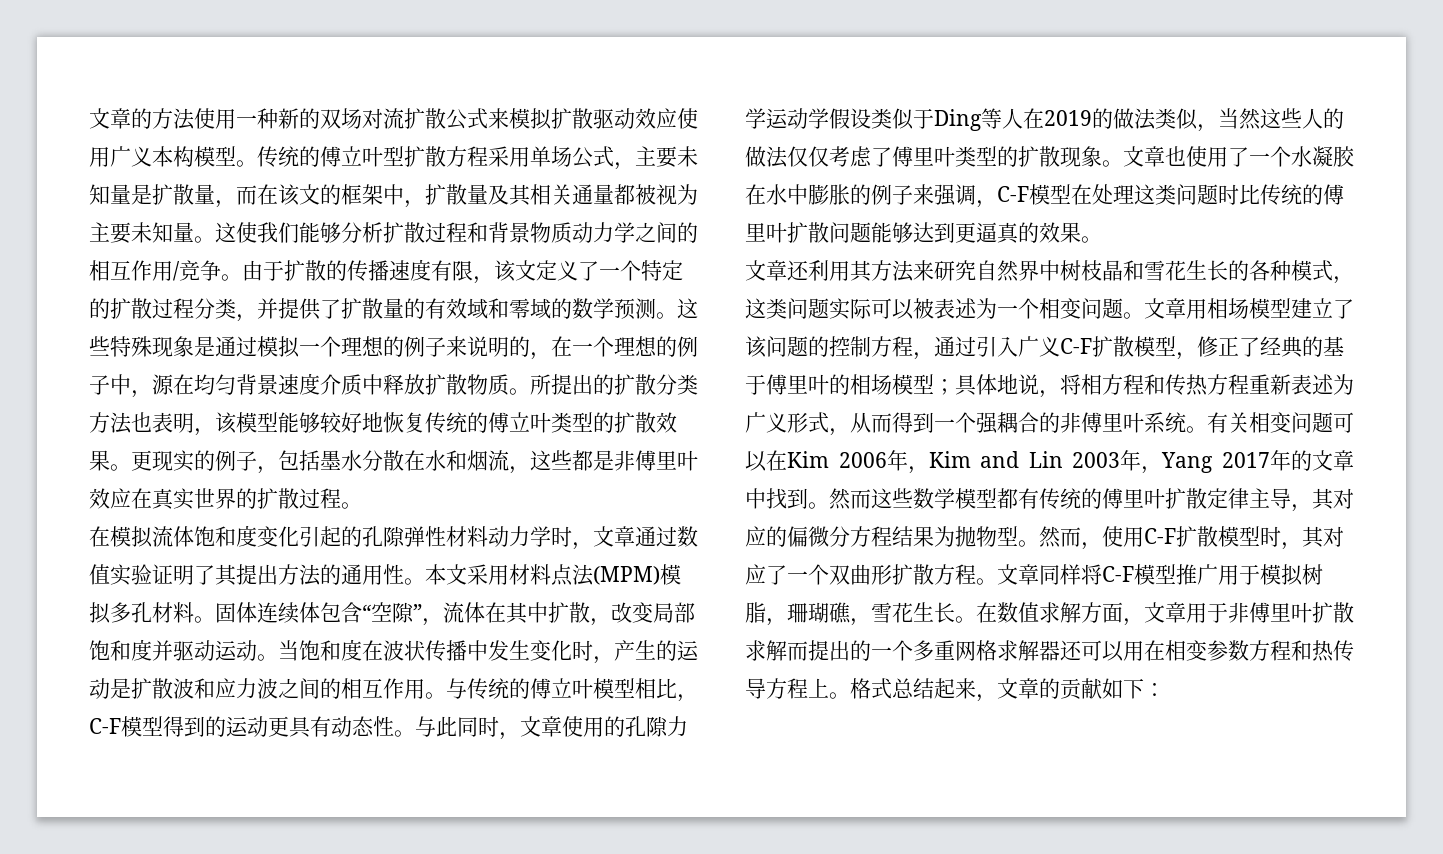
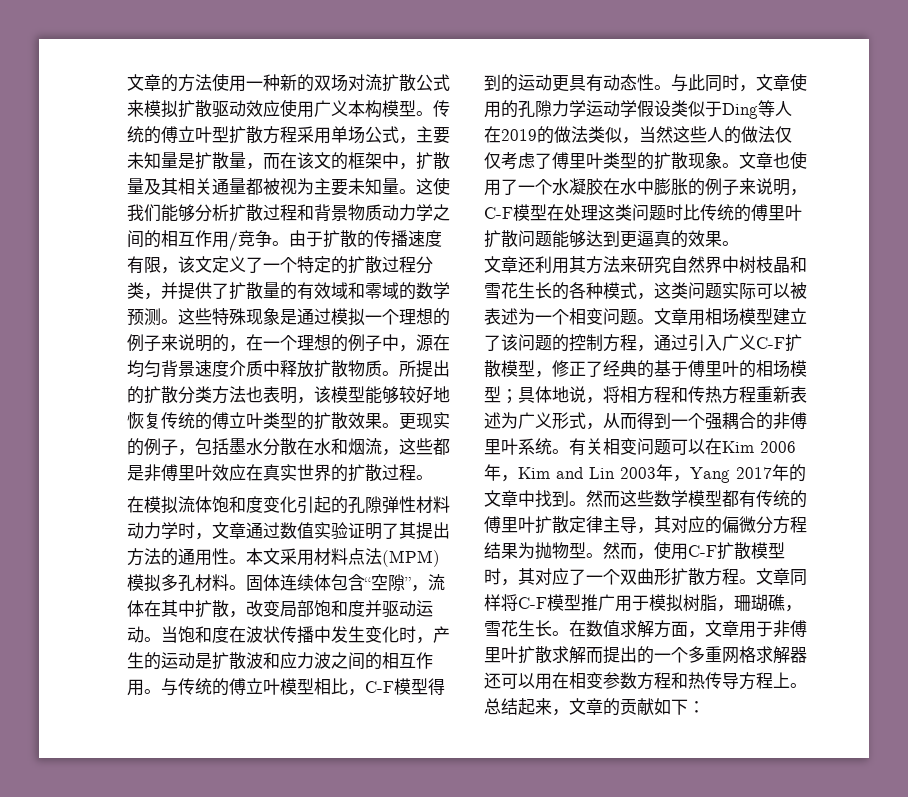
[934,184,976,206] 强调 -> [756,178,790,196] 说明
[850,678,892,699] 格式 -> (807, 685) none

